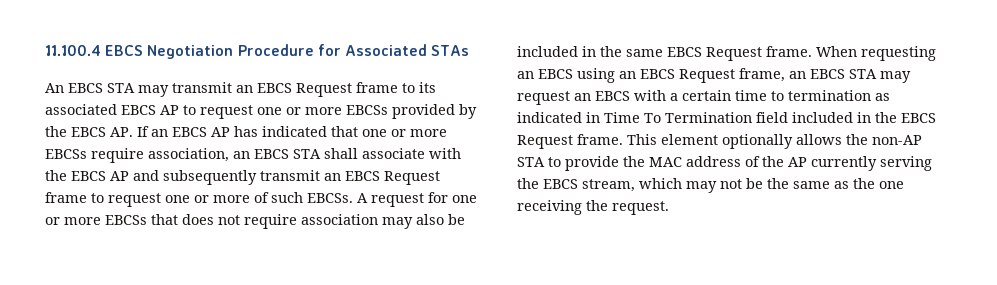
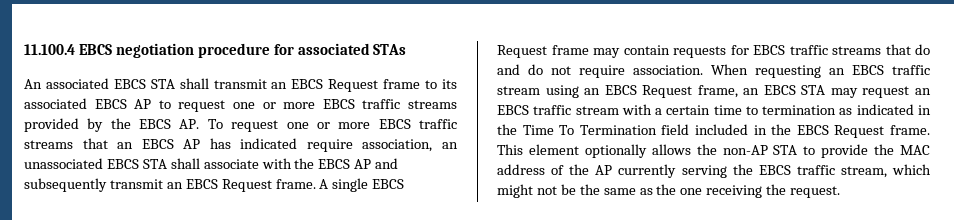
[147,44,427,59] Negotiation Procedure for Associated -> [115,43,370,58] negotiation procedure for associated
[68,83,169,97] EBCS STA may -> [45,78,209,89] associated EBCS STA shall
[346,105,388,115] EBCSs -> [322,99,458,109] EBCS traffic streams
[137,126,149,137] If -> [207,119,458,132] [24,138,108,149] To request one or more EBCS traffic streams that
[331,126,447,137] [45,149,87,159] that one or more EBCSs -> (298, 143) none
(250, 155) none -> [24,158,103,169] unassociated
[45,192,477,207] [45,214,465,229] [517,46,812,61] frame to request one or more of such EBCSs. A request for one or more EBCSs that does not require association may also be included in the same EBCS Request frame. -> [275,178,405,192] [497,44,930,58] [497,64,703,78] frame. A single EBCS Request frame may contain requests for EBCS traffic streams that do and do not require association.
(573, 74) none -> [892,65,930,75] [497,86,540,95] traffic stream
(630, 96) none -> [533,105,619,115] traffic stream
(600, 117) none -> [497,124,517,135] the
(578, 184) none -> [796,165,835,175] traffic
[686,181,717,193] may -> [497,184,533,198] might

